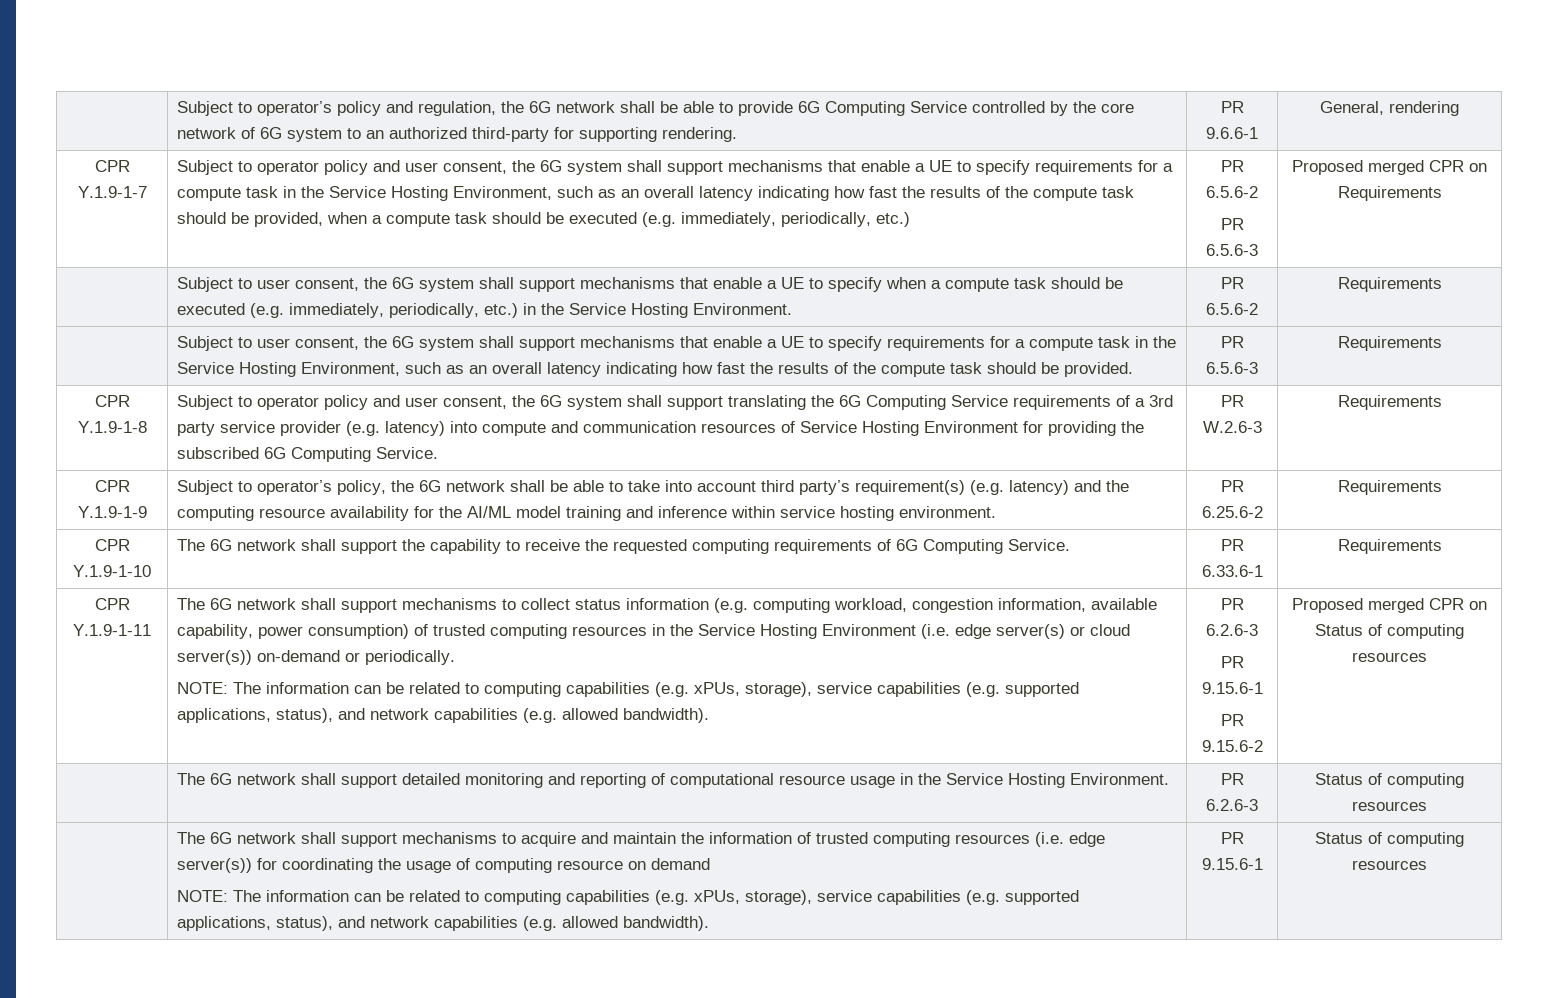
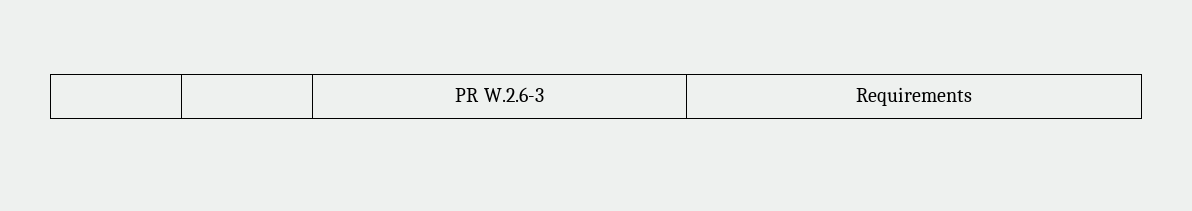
[176,101,1134,116] [176,127,737,142] [1220,101,1244,113] [1206,127,1258,139] [1320,101,1459,116] [94,160,130,172] [77,186,147,198] [176,160,1173,175] [176,186,1134,201] [176,212,910,227] [1220,160,1244,172] [1206,186,1258,198] [1220,218,1244,230] [1206,244,1258,256] [1292,160,1487,175] [1337,186,1442,201] [176,277,1123,292] [176,303,792,318] [1220,277,1244,289] [1206,303,1258,315] [1337,277,1442,292] [176,336,1176,351] [176,362,1133,377] [1220,336,1244,348] [1206,362,1258,374] [1337,336,1442,351] [94,395,130,407] [77,421,147,433] [176,395,1173,410] [176,421,1144,436] [176,447,438,462] [1220,395,1244,407] [1202,421,1262,433] [1337,395,1442,410] [94,480,130,492] [77,506,147,518] [176,480,1129,495] [176,506,996,521] [1220,480,1244,492] [1201,506,1263,518] [1337,480,1442,495] [94,539,130,551] [73,565,151,577] [176,539,1070,554] [1220,539,1244,551] [1201,565,1263,577] [1337,539,1442,554] [94,598,130,610] [73,624,151,636] [176,598,1157,613] [176,624,1130,639] [176,650,455,665] [176,682,1079,697] [176,708,709,723] [1220,598,1244,610] [1206,624,1258,636] [1220,656,1244,668] [1201,682,1263,694] [1220,714,1244,726] [1201,740,1263,752] [1292,598,1487,613] [1315,624,1464,639] [1352,652,1427,662] [176,773,1169,788] [1220,773,1244,785] [1206,799,1258,811] [1315,773,1464,788] [1352,801,1427,811] [176,832,1105,847] [176,858,710,873] [176,890,1079,905] [176,916,709,931] [1220,832,1244,844] [1201,858,1263,870] [1315,832,1464,847] [1352,860,1427,870] | Subject to operator’s policy and regulation, the 6G network shall be able to provide 6G Computing Service controlled by the core network of 6G system to an authorized third-party for supporting rendering. | PR 9.6.6-1 | General, rendering // CPR Y.1.9-1-7 | Subject to operator policy and user consent, the 6G system shall support mechanisms that enable a UE to specify requirements for a compute task in the Service Hosting Environment, such as an overall latency indicating how fast the results of the compute task should be provided, when a compute task should be executed (e.g. immediately, periodically, etc.) | PR 6.5.6-2 // PR 6.5.6-3 | Proposed merged CPR on Requirements // | Subject to user consent, the 6G system shall support mechanisms that enable a UE to specify when a compute task should be executed (e.g. immediately, periodically, etc.) in the Service Hosting Environment. | PR 6.5.6-2 | Requirements // | Subject to user consent, the 6G system shall support mechanisms that enable a UE to specify requirements for a compute task in the Service Hosting Environment, such as an overall latency indicating how fast the results of the compute task should be provided. | PR 6.5.6-3 | Requirements // CPR Y.1.9-1-8 | Subject to operator policy and user consent, the 6G system shall support translating the 6G Computing Service requirements of a 3rd party service provider (e.g. latency) into compute and communication resources of Service Hosting Environment for providing the subscribed 6G Computing Service. | PR W.2.6-3 | Requirements // CPR Y.1.9-1-9 | Subject to operator’s policy, the 6G network shall be able to take into account third party’s requirement(s) (e.g. latency) and the computing resource availability for the AI/ML model training and inference within service hosting environment. | PR 6.25.6-2 | Requirements // CPR Y.1.9-1-10 | The 6G network shall support the capability to receive the requested computing requirements of 6G Computing Service. | PR 6.33.6-1 | Requirements // CPR Y.1.9-1-11 | The 6G network shall support mechanisms to collect status information (e.g. computing workload, congestion information, available capability, power consumption) of trusted computing resources in the Service Hosting Environment (i.e. edge server(s) or cloud server(s)) on-demand or periodically. // NOTE: The information can be related to computing capabilities (e.g. xPUs, storage), service capabilities (e.g. supported applications, status), and network capabilities (e.g. allowed bandwidth). | PR 6.2.6-3 // PR 9.15.6-1 // PR 9.15.6-2 | Proposed merged CPR on Status of computing resources // | The 6G network shall support detailed monitoring and reporting of computational resource usage in the Service Hosting Environment. | PR 6.2.6-3 | Status of computing resources // | The 6G network shall support mechanisms to acquire and maintain the information of trusted computing resources (i.e. edge server(s)) for coordinating the usage of computing resource on demand // NOTE: The information can be related to computing capabilities (e.g. xPUs, storage), service capabilities (e.g. supported applications, status), and network capabilities (e.g. allowed bandwidth). | PR 9.15.6-1 | Status of computing resources -> [455,87,544,102] [856,87,972,106] | | PR W.2.6-3 | Requirements

